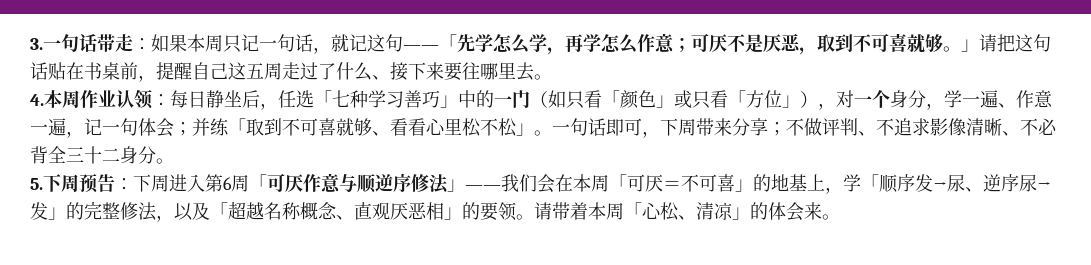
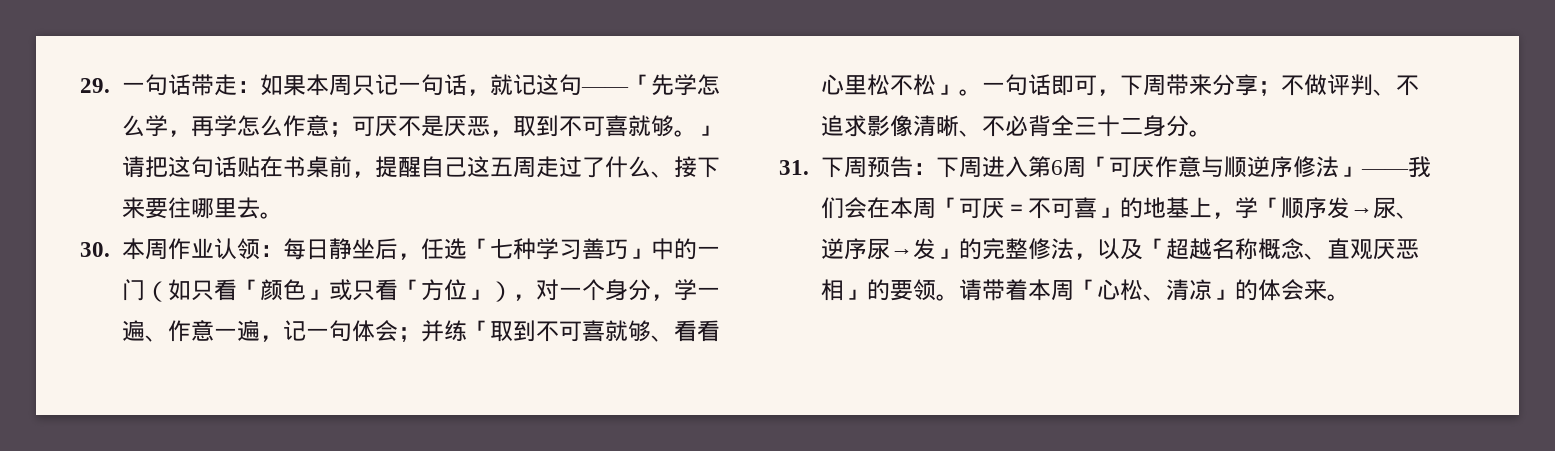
[30,38,43,50] 3. -> [80,78,110,93] 29.
[30,94,44,106] 4. -> [80,242,110,257] 30.
[30,178,43,190] 5. -> [779,160,809,175] 31.

